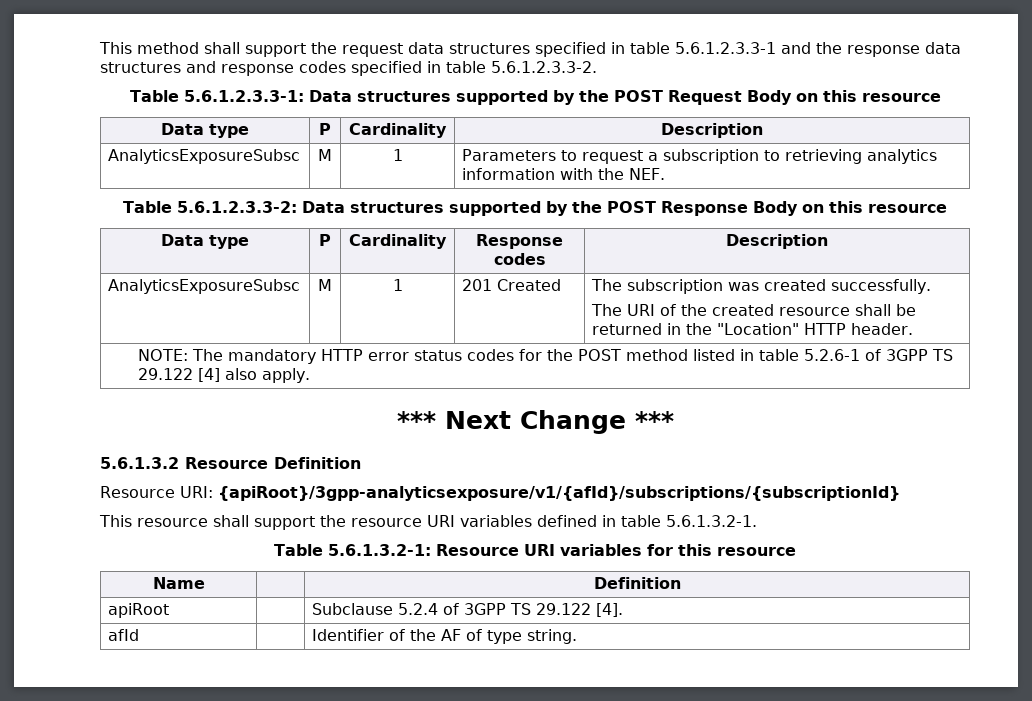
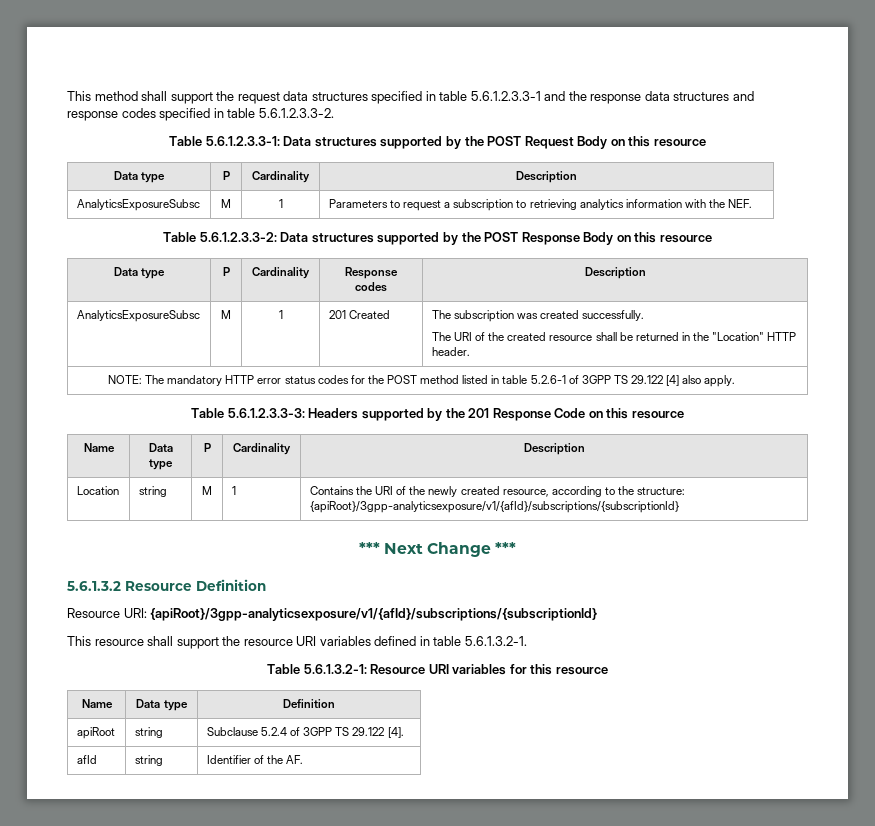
(311, 375) none -> [191,408,684,421] [83,443,115,452] [148,443,173,452] [149,459,173,470] [203,443,211,452] [233,443,291,455] [523,443,585,455] [76,486,119,495] [138,486,167,497] [202,486,212,495] [231,486,236,495] [309,486,686,497] [309,501,679,513] // Table 5.6.1.2.3.3-3: Headers supported by the 201 Response Code on this resource // Name | Data type | P | Cardinality | Description // Location | string | M | 1 | Contains the URI of the newly created resource, according to the structure: {apiRoot}/3gpp-analyticsexposure/v1/{afId}/subscriptions/{subscriptionId}
(205, 583) none -> [136,699,188,711] Data type
(170, 610) none -> [134,727,163,738] string
(140, 635) none -> [134,755,163,766] string
[441,629,578,644] AF of type string. -> [286,755,304,764] AF.

